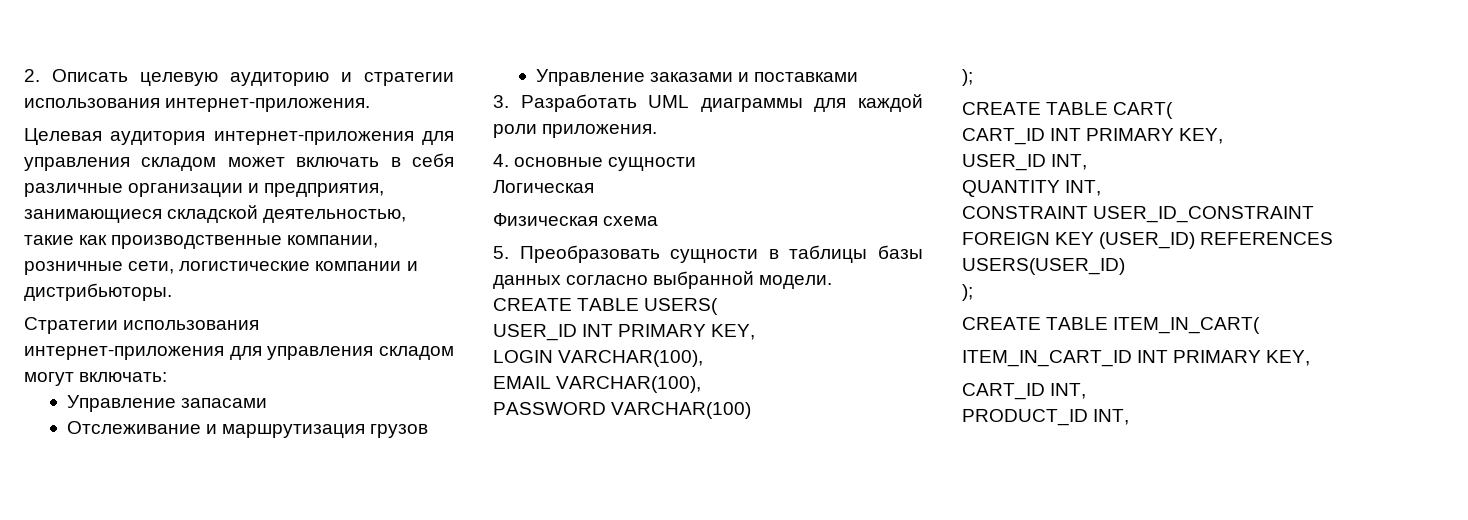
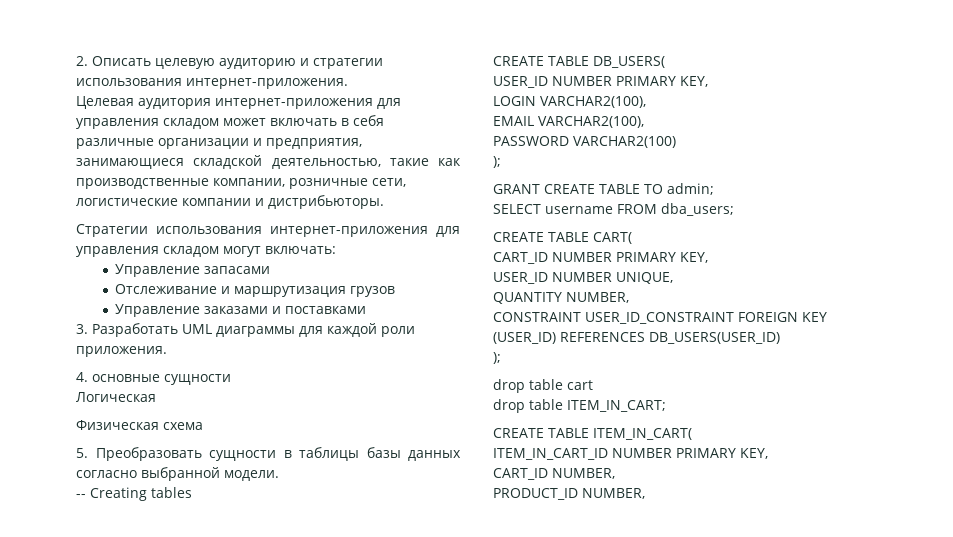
[493,298,719,315] [493,324,614,341] // CREATE TABLE USERS( // USER_ID INT -> [76,487,192,501] [493,56,665,68] [493,76,612,88] // -- Creating tables // CREATE TABLE DB_USERS( // USER_ID NUMBER
[558,350,704,367] VARCHAR(100), -> [540,96,646,108] VARCHAR2(100),
[556,376,702,393] VARCHAR(100), -> [538,116,644,128] VARCHAR2(100),
[611,402,752,419] [962,69,973,86] VARCHAR(100) // ); -> [573,136,676,148] [493,156,501,168] [493,183,714,195] [493,203,734,216] VARCHAR2(100) // ); // GRANT CREATE TABLE TO admin; // SELECT username FROM dba_users;
[1050,128,1082,141] INT -> [552,252,612,262] NUMBER
[1051,154,1088,170] INT, -> [552,272,673,284] NUMBER UNIQUE,
[1065,180,1102,196] INT, -> [566,292,629,303] NUMBER,
[962,258,1125,275] [962,284,973,301] USERS(USER_ID) // ); -> [649,332,780,344] [493,352,501,364] [493,379,593,393] [493,399,666,413] DB_USERS(USER_ID) // ); // drop table cart // drop table ITEM_IN_CART;
[1137,350,1169,363] INT -> [612,448,672,458] NUMBER
[1050,383,1087,399] INT, -> [552,468,615,479] NUMBER,
[1093,409,1130,425] INT, -> [582,488,645,499] NUMBER,

